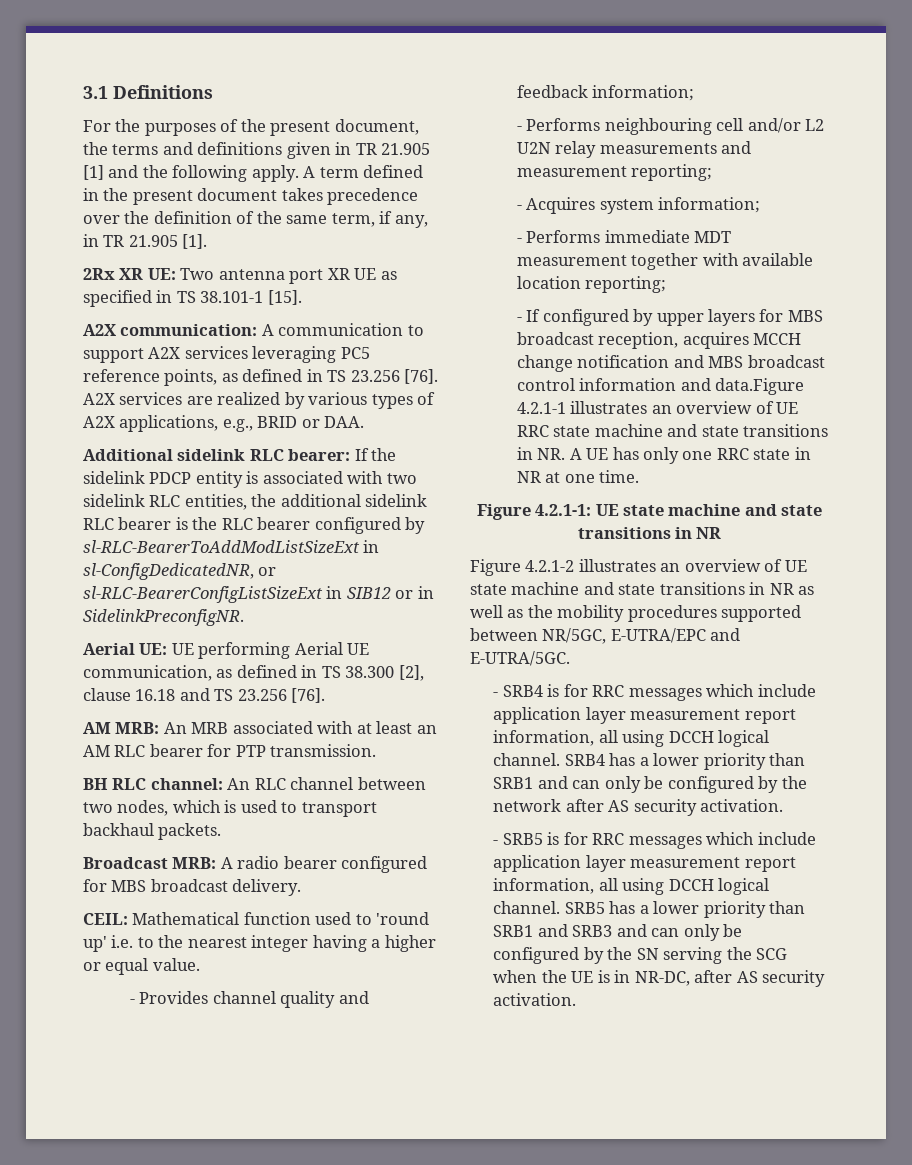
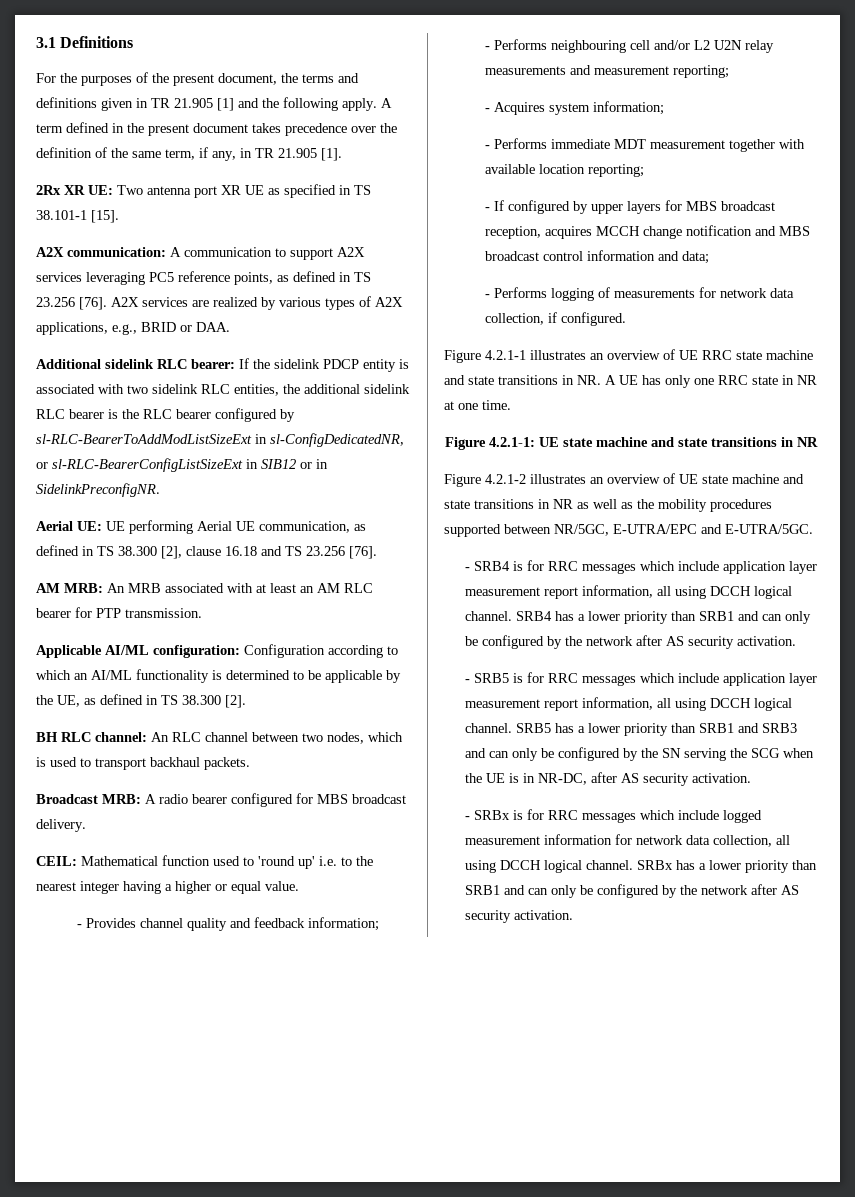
(377, 750) none -> [36,644,398,658] [36,669,401,683] [36,694,246,708] // Applicable AI/ML configuration: Configuration according to which an AI/ML functionality is determined to be applicable by the UE, as defined in TS 38.300 [2].
[715,378,805,395] data.Figure -> [682,251,710,264] [485,287,795,301] [485,312,627,326] [444,350,481,363] data; // - Performs logging of measurements for network data collection, if configured. // Figure
(577, 999) none -> [464,809,762,823] [464,834,790,847] [464,860,817,873] [464,884,799,898] [464,910,573,923] // - SRBx is for RRC messages which include logged measurement information for network data collection, all using DCCH logical channel. SRBx has a lower priority than SRB1 and can only be configured by the network after AS security activation.

